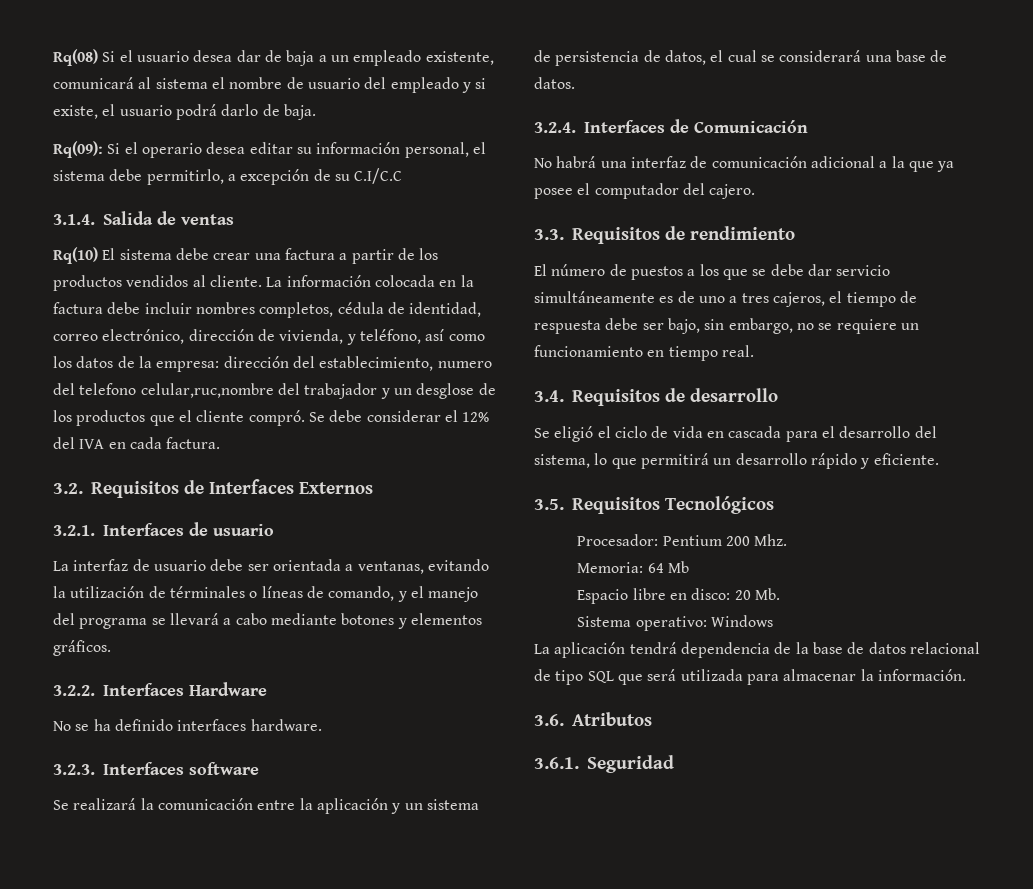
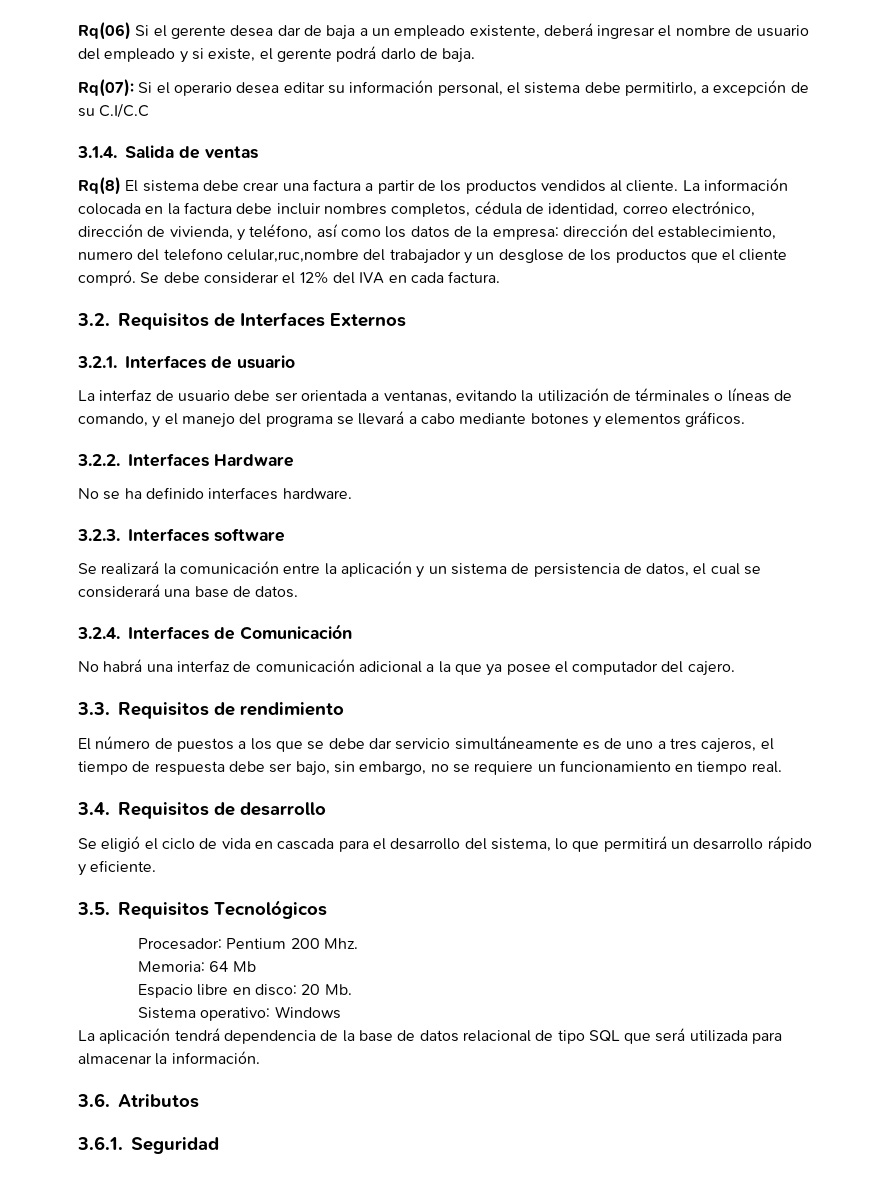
[53,49,189,66] Rq(08) Si el usuario -> [78,22,226,40] Rq(06) Si el gerente
[53,77,208,89] comunicará al sistema -> [543,23,656,39] deberá ingresar
[119,105,172,116] usuario -> [276,48,332,62] gerente
[53,141,103,158] Rq(09): -> [78,79,134,97] Rq(07):
[53,247,98,264] Rq(10) -> [78,177,121,195] Rq(8)

